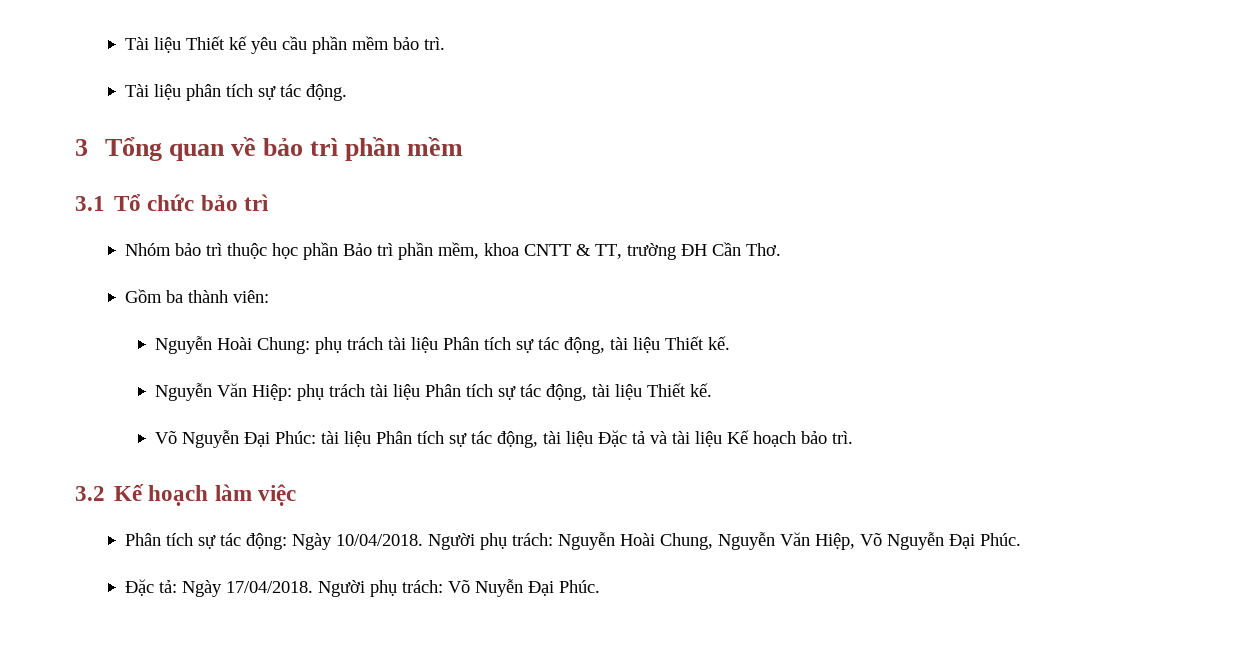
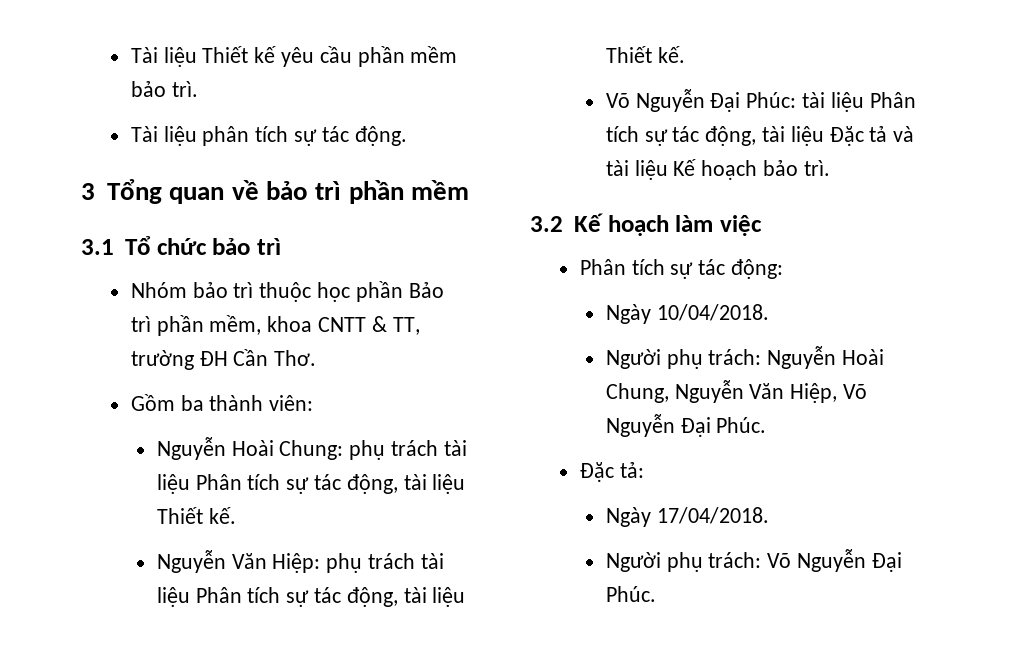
(287, 541) none -> (783, 269) //
(423, 540) none -> (769, 312) //
(177, 586) none -> (644, 470) //
(313, 587) none -> (769, 515) //
[474,579,523,597] Nuyễn -> [797,549,867,572] Nguyễn

